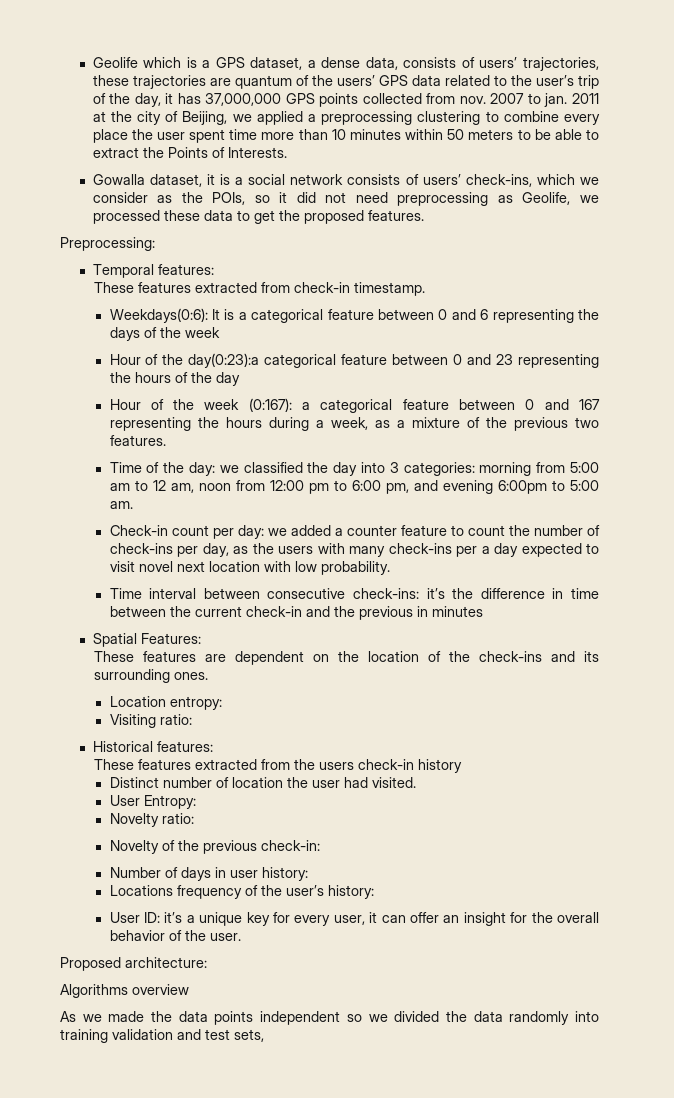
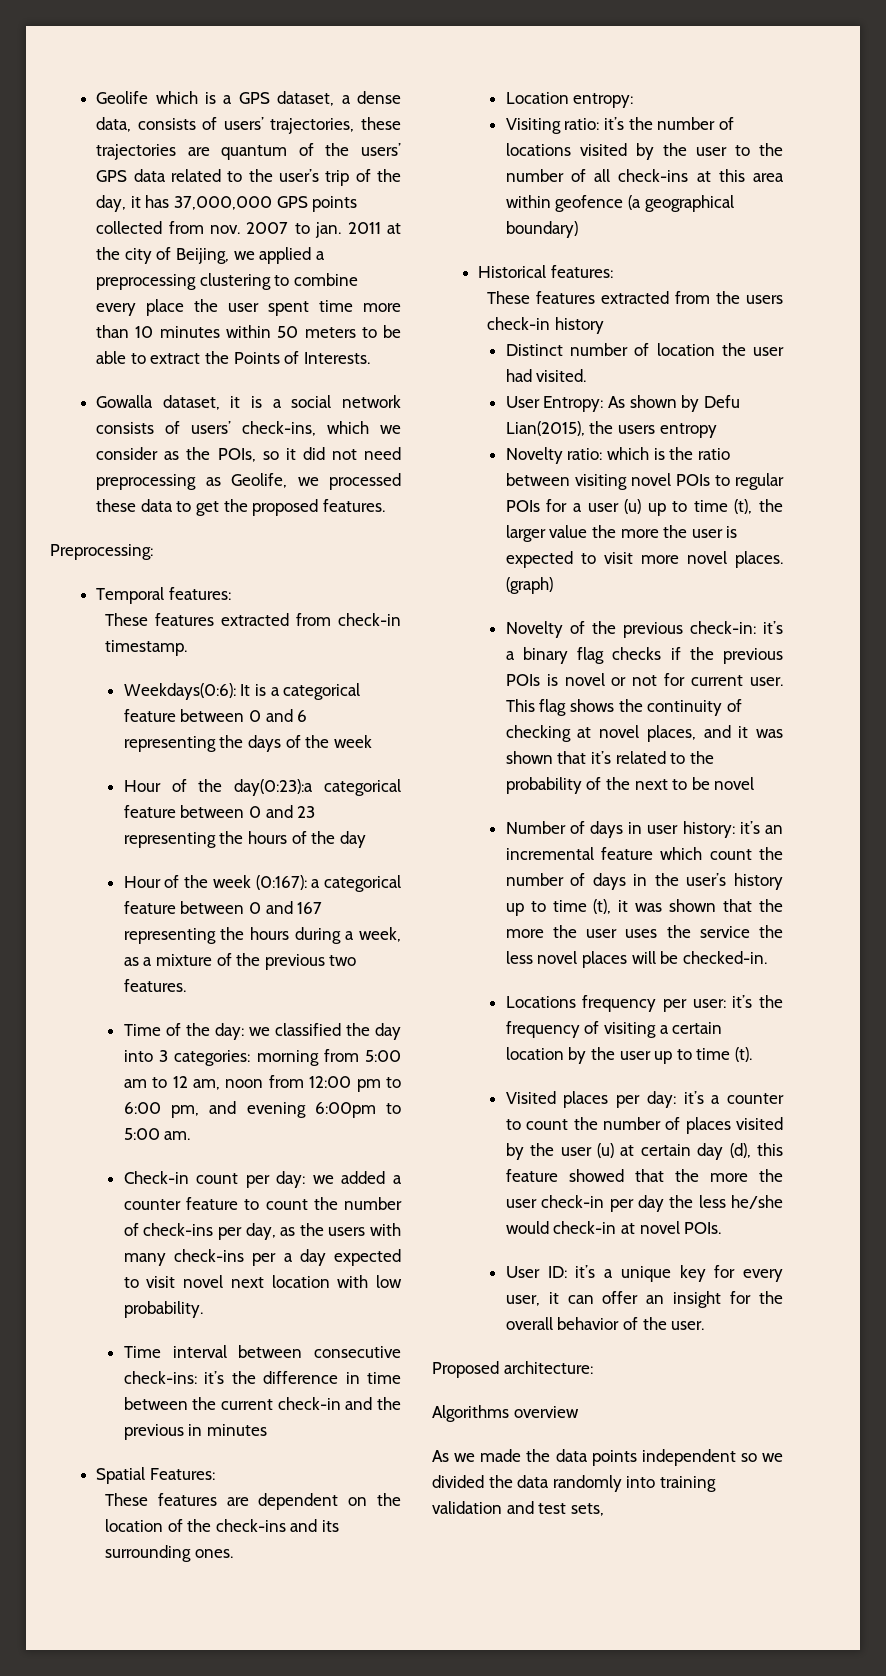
(192, 719) none -> [603,117,734,130] [505,143,783,160] [505,169,784,182] [505,195,734,212] [505,221,578,238] it’s the number of locations visited by the user to the number of all check-ins at this area within geofence (a geographical boundary)
[109,813,194,827] // Novelty ratio: -> [607,395,740,412] [505,421,717,438] [505,447,730,464] [505,473,784,490] [505,499,783,516] [505,525,738,542] [505,551,783,568] [505,577,553,594] As shown by Defu Lian(2015), the users entropy // Novelty ratio: which is the ratio between visiting novel POIs to regular POIs for a user (u) up to time (t), the larger value the more the user is expected to visit more novel places. (graph)
(320, 845) none -> [763,621,784,634] [505,647,783,664] [505,673,783,686] [505,699,742,716] [505,725,783,742] [505,751,714,764] [505,777,755,794] it’s a binary flag checks if the previous POIs is novel or not for current user. This flag shows the continuity of checking at novel places, and it was shown that it’s related to the probability of the next to be novel
[109,885,374,899] // Locations frequency of the user’s history: -> [739,821,783,834] [505,847,783,860] [505,873,783,890] [505,899,783,916] [505,925,783,938] [505,951,767,968] [505,995,783,1012] [505,1021,723,1038] [505,1047,752,1064] [505,1091,784,1108] [505,1117,783,1134] [505,1143,783,1160] [505,1169,783,1182] [505,1195,783,1212] [505,1221,722,1234] it’s an incremental feature which count the number of days in the user’s history up to time (t), it was shown that the more the user uses the service the less novel places will be checked-in. // Locations frequency per user: it’s the frequency of visiting a certain location by the user up to time (t). // Visited places per day: it’s a counter to count the number of places visited by the user (u) at certain day (d), this feature showed that the more the user check-in per day the less he/she would check-in at novel POIs.

